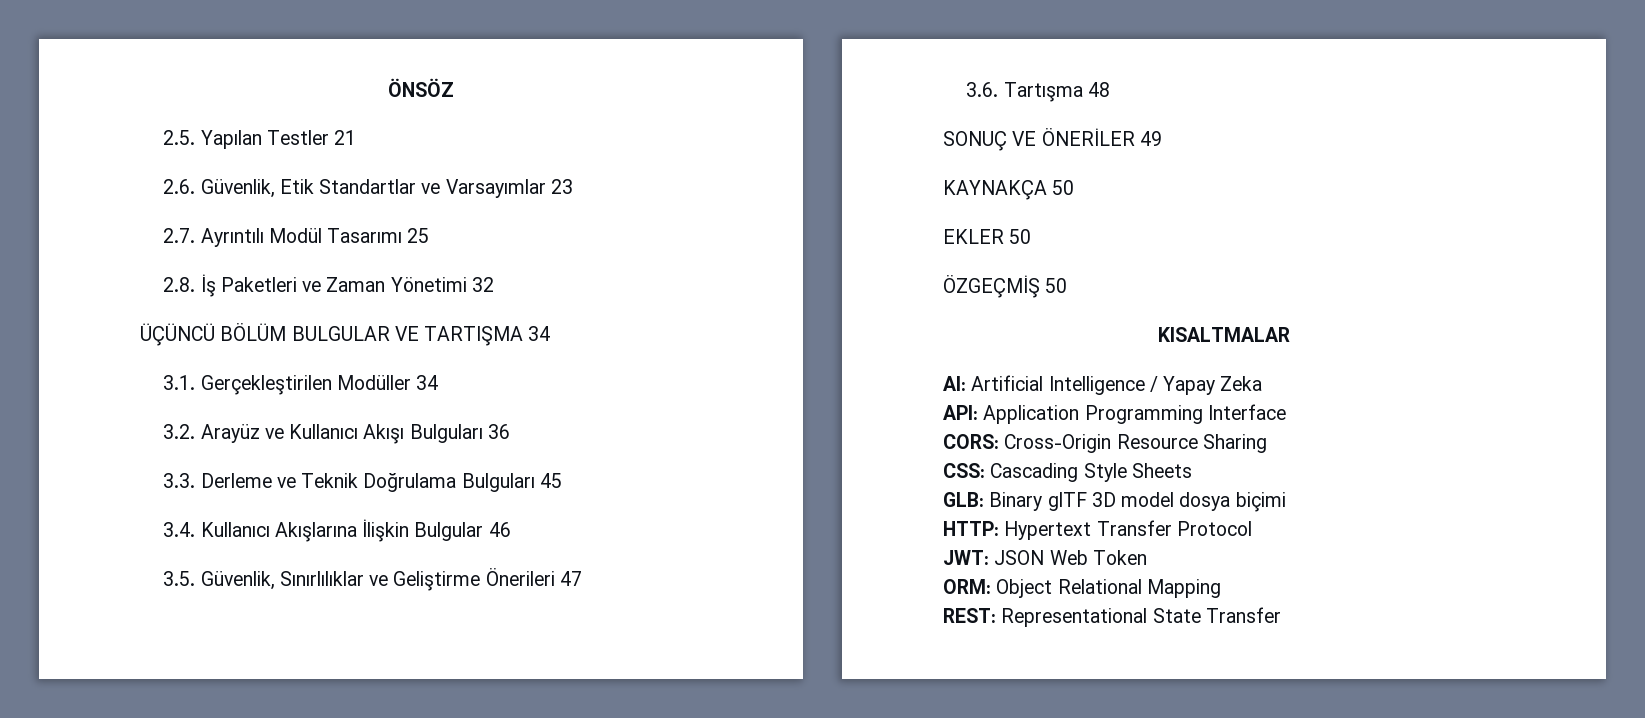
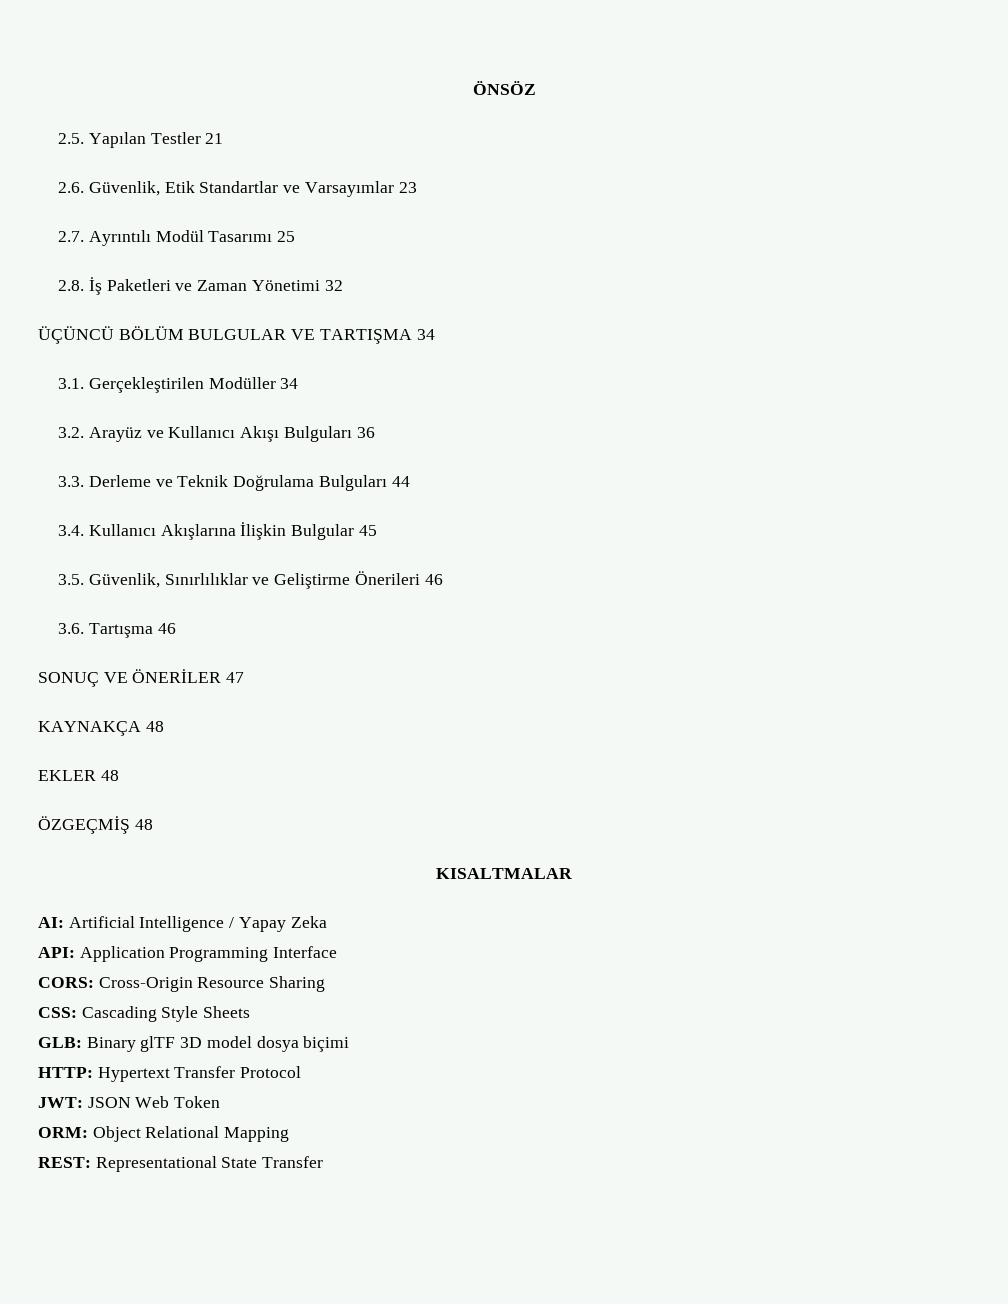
[539,473,562,488] 45 -> [391,476,410,487] 44
[488,522,511,537] 46 -> [358,525,377,536] 45
[559,571,582,586] 47 -> [424,574,443,585] 46
[1087,82,1110,97] 48 -> [157,623,176,634] 46
[1139,131,1162,146] 49 -> [226,672,245,683] 47
[1052,180,1075,195] 50 -> [145,721,164,732] 48
[1009,229,1032,244] 50 -> [100,770,119,781] 48
[1045,278,1068,293] 50 -> [134,819,153,830] 48

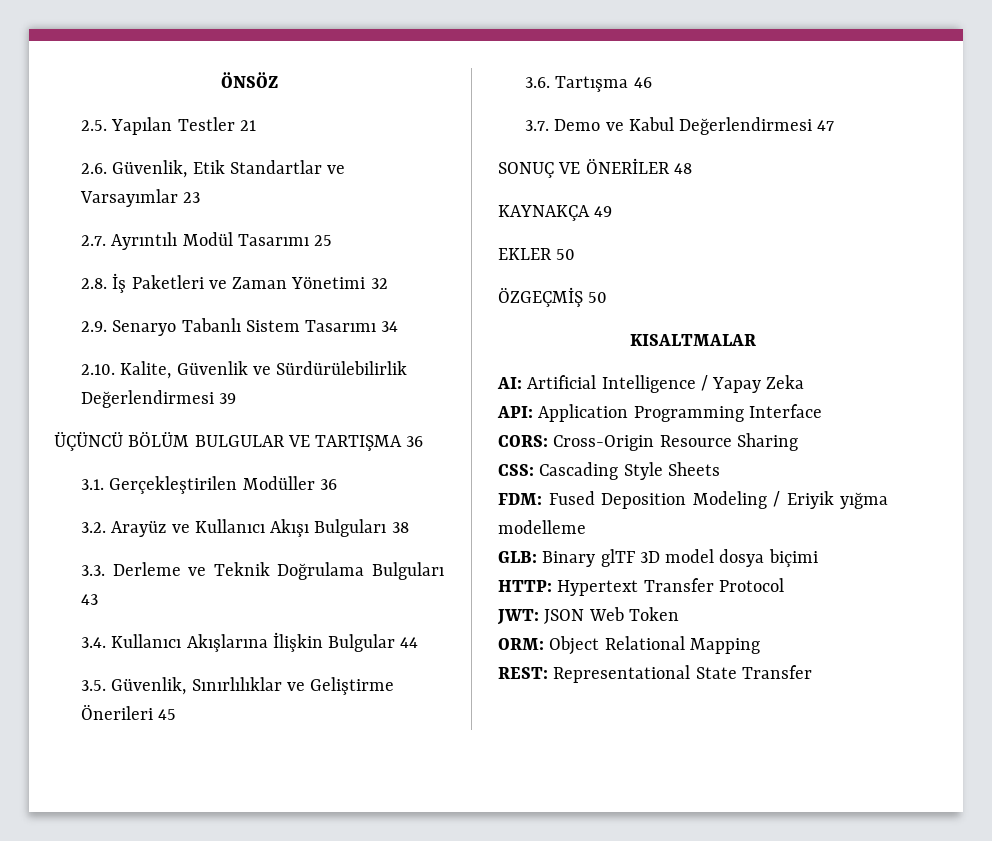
(343, 285) none -> [81,318,399,336] [81,361,408,379] [81,390,237,408] // 2.9. Senaryo Tabanlı Sistem Tasarımı 34 // 2.10. Kalite, Güvenlik ve Sürdürülebilirlik Değerlendirmesi 39
[416,329,435,340] 34 -> [406,436,424,447] 36
[280,378,299,389] 34 -> [319,479,337,490] 36
[356,427,375,438] 36 -> [391,522,409,533] 38
[391,476,410,487] 44 -> [81,594,99,605] 43
[358,525,377,536] 45 -> [400,637,419,648] 44
[424,574,443,585] 46 -> [158,709,177,720] 45
(176, 628) none -> [525,117,835,135] // 3.7. Demo ve Kabul Değerlendirmesi 47
[226,672,245,683] 47 -> [673,163,692,174] 48
[145,721,164,732] 48 -> [594,206,613,217] 49
[100,770,119,781] 48 -> [556,249,576,260] 50
[134,819,153,830] 48 -> [588,292,608,303] 50
(251, 1012) none -> [498,491,888,509] [498,520,586,534] // FDM: Fused Deposition Modeling / Eriyik yığma modelleme

